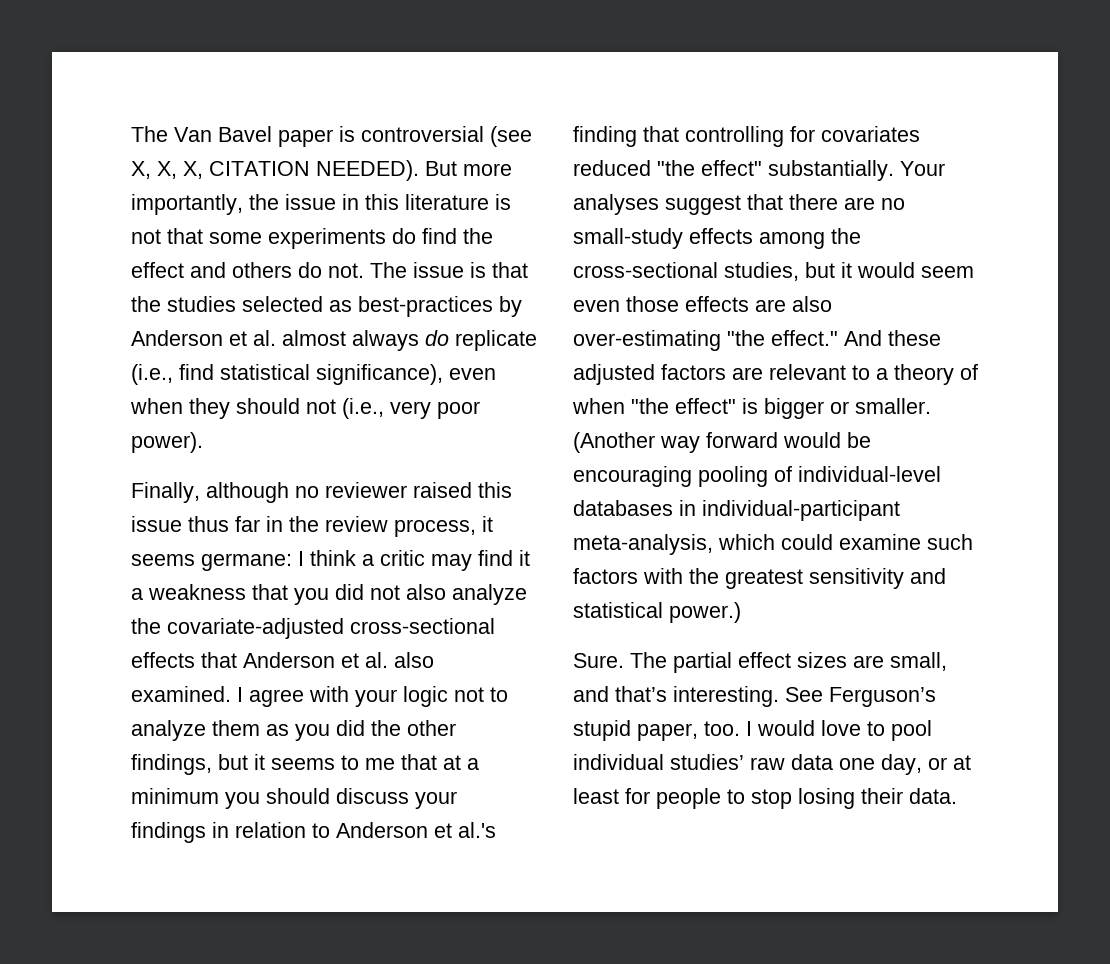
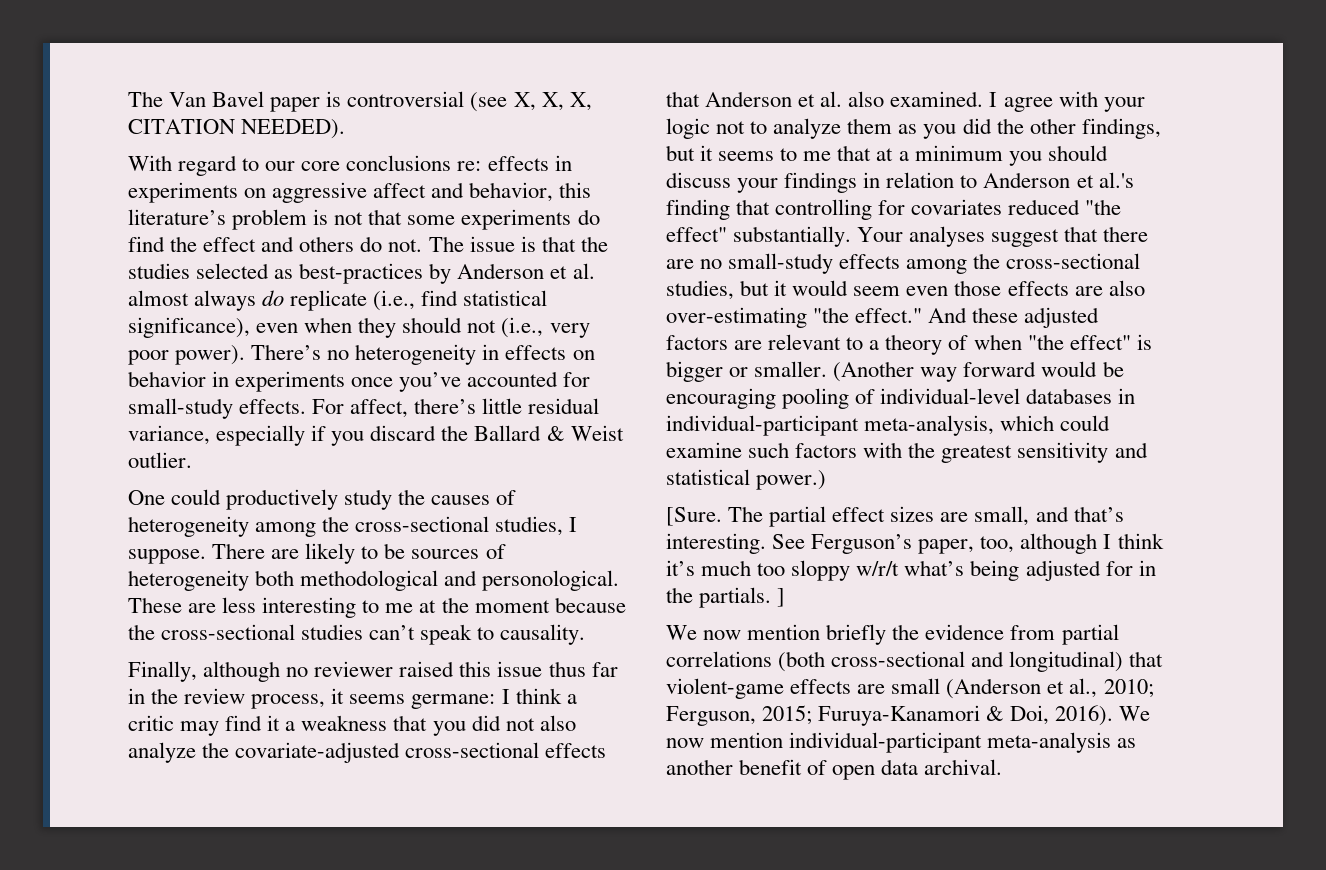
[425,161,512,176] [131,194,489,215] But more importantly, the issue in this literature -> [128,155,572,176] [128,182,592,203] [128,209,308,230] // With regard to our core conclusions re: effects in experiments on aggressive affect and behavior, this literature’s problem
(203, 442) none -> [251,344,595,365] [128,371,591,392] [128,398,600,419] [128,425,624,446] [128,452,192,468] [128,489,517,510] [128,516,578,537] [128,543,506,564] [128,570,620,591] [128,597,626,618] [128,624,586,645] There’s no heterogeneity in effects on behavior in experiments once you’ve accounted for small-study effects. For affect, there’s little residual variance, especially if you discard the Ballard & Weist outlier. // One could productively study the causes of heterogeneity among the cross-sectional studies, I suppose. There are likely to be sources of heterogeneity both methodological and personological. These are less interesting to me at the moment because the cross-sectional studies can’t speak to causality.
[573,653,624,668] Sure. -> [666,507,722,526] [Sure.
[573,720,932,741] [573,754,971,775] [573,788,957,809] stupid paper, too. I would love to pool individual studies’ raw data one day, or at least for people to stop losing their data. -> [918,533,1164,554] [666,560,1156,581] [666,587,786,608] [666,624,1119,645] [666,651,1164,672] [666,678,1154,699] [666,705,1151,726] [666,732,1137,753] [666,759,1003,780] paper, too, although I think it’s much too sloppy w/r/t what’s being adjusted for in the partials. ] // We now mention briefly the evidence from partial correlations (both cross-sectional and longitudinal) that violent-game effects are small (Anderson et al., 2010; Ferguson, 2015; Furuya-Kanamori & Doi, 2016). We now mention individual-participant meta-analysis as another benefit of open data archival.

